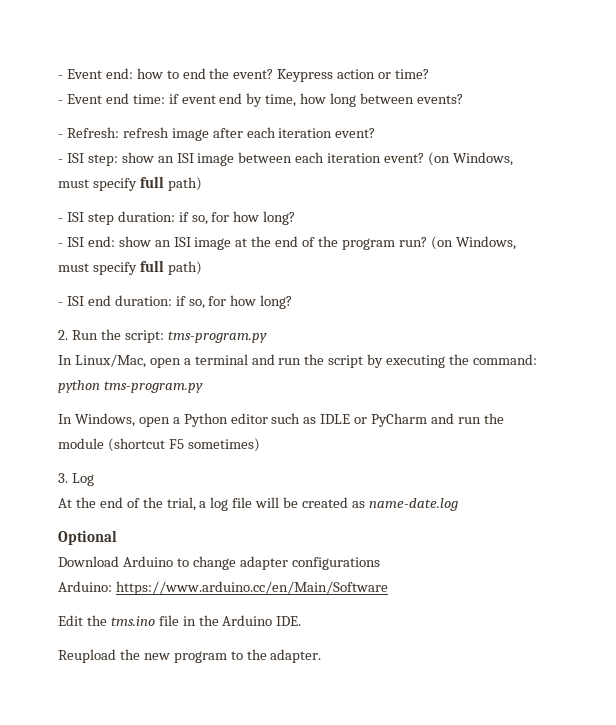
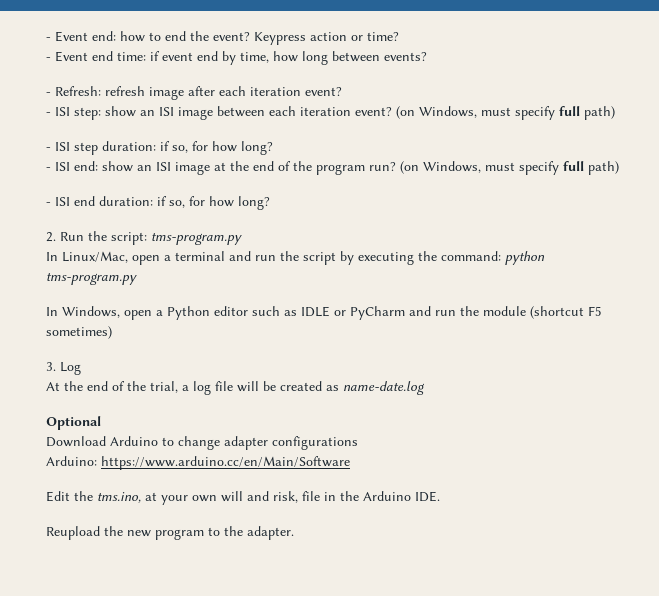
[110,616,155,626] tms.ino -> [97,491,298,505] tms.ino, at your own will and risk,

